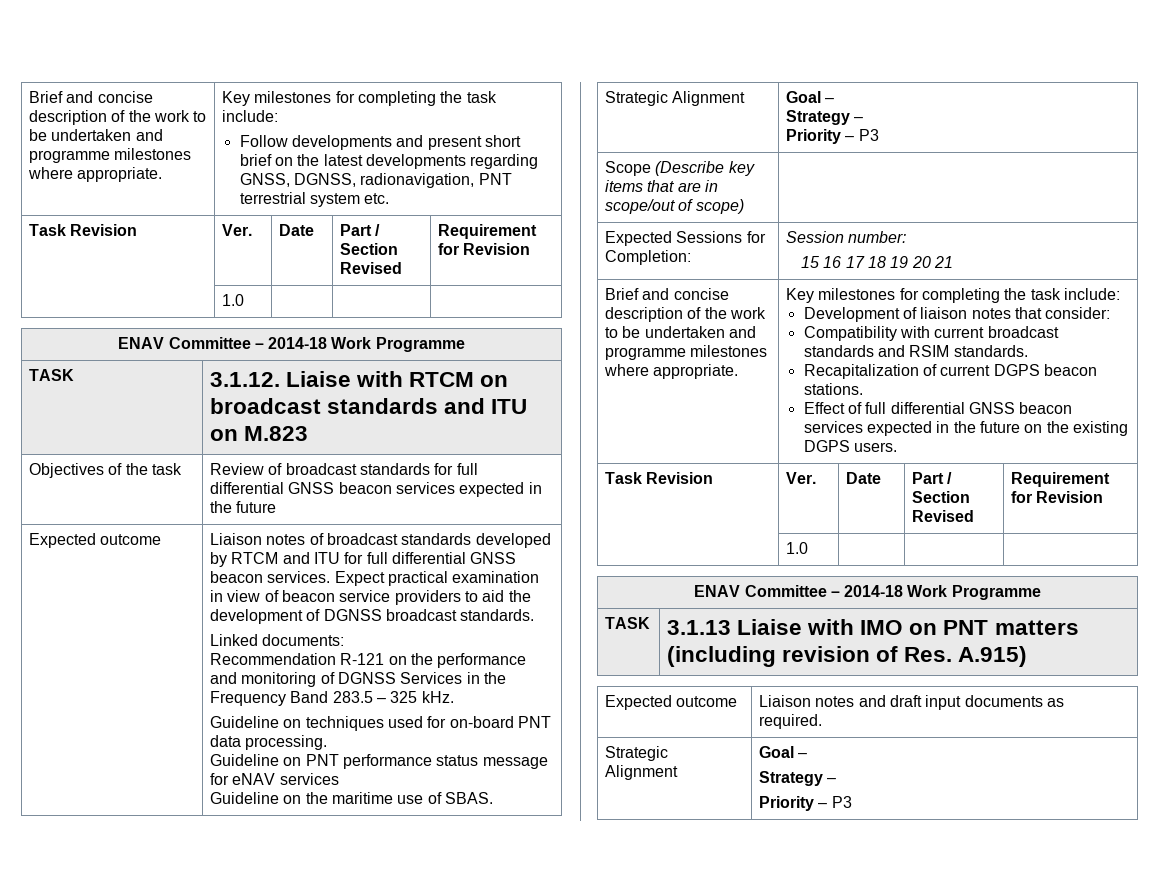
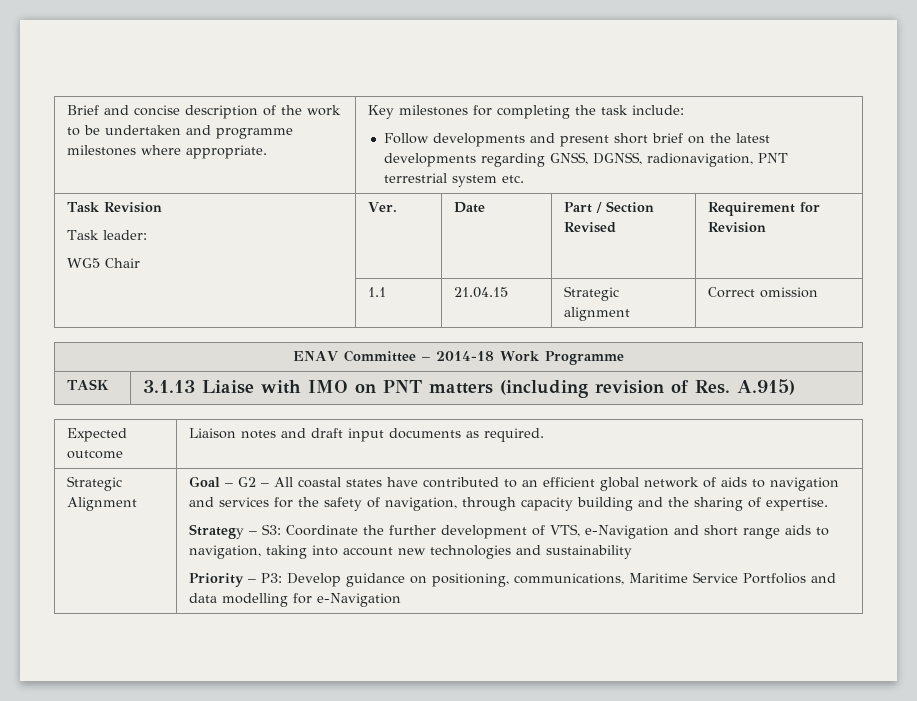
[222,224,253,236] [279,224,315,236] [340,224,381,236] [340,243,399,255] [340,262,403,274] [438,224,538,239] [438,243,531,255] [222,294,245,306] [118,337,465,352] [29,369,75,381] [210,371,509,387] [210,398,528,414] [210,426,309,441] [29,463,183,478] [210,463,478,475] [210,482,542,497] [210,501,277,513] [29,533,162,548] [210,533,551,548] [210,552,517,567] [210,571,540,586] [210,590,531,605] [210,609,535,624] [210,634,345,646] [210,653,527,668] [210,672,506,687] [210,691,454,706] [210,716,551,731] [210,735,328,750] [210,754,548,769] [210,773,339,785] [210,792,493,804] [605,91,746,106] [786,91,835,103] [786,110,864,125] [786,129,879,144] [605,161,755,176] [605,180,719,192] [605,199,744,214] [605,231,766,246] [605,250,692,265] [786,231,907,243] [800,256,953,268] [605,288,729,300] [605,307,767,322] [605,326,757,338] [605,345,768,360] [604,364,739,379] [786,288,1120,303] [803,307,1111,322] [803,326,1059,341] [803,345,1028,357] [803,364,1097,379] [803,383,863,395] [803,402,1073,414] [803,421,1128,436] [803,440,897,452] [605,472,714,484] [786,472,817,484] [846,472,882,484] [912,472,953,484] [912,491,971,503] [912,510,975,522] [1011,472,1111,487] [1011,491,1104,503] [786,542,809,554] | Ver. | Date | Part / Section Revised | Requirement for Revision // | 1.0 | | | // ENAV Committee – 2014-18 Work Programme // TASK | 3.1.12. Liaise with RTCM on broadcast standards and ITU on M.823 // Objectives of the task | Review of broadcast standards for full differential GNSS beacon services expected in the future // Expected outcome | Liaison notes of broadcast standards developed by RTCM and ITU for full differential GNSS beacon services. Expect practical examination in view of beacon service providers to aid the development of DGNSS broadcast standards. // Linked documents: // Recommendation R-121 on the performance and monitoring of DGNSS Services in the Frequency Band 283.5 – 325 kHz. // Guideline on techniques used for on-board PNT data processing. // Guideline on PNT performance status message for eNAV services // Guideline on the maritime use of SBAS. // Strategic Alignment | Goal – // Strategy – // Priority – P3 // Scope (Describe key items that are in scope/out of scope) | // Expected Sessions for Completion: | Session number: // 15 16 17 18 19 20 21 // Brief and concise description of the work to be undertaken and programme milestones where appropriate. | Key milestones for completing the task include: // Development of liaison notes that consider: // Compatibility with current broadcast standards and RSIM standards. // Recapitalization of current DGPS beacon stations. // Effect of full differential GNSS beacon services expected in the future on the existing DGPS users. // Task Revision | Ver. | Date | Part / Section Revised | Requirement for Revision // | 1.0 | | | -> [66,230,147,240] [66,258,140,268] [367,202,397,212] [453,202,485,213] [563,201,654,213] [563,222,616,233] [707,202,820,216] [707,222,766,233] [367,287,386,297] [453,287,508,298] [563,286,619,301] [563,307,630,321] [707,287,818,298] // Task leader: // WG5 Chair | Ver. | Date | Part / Section Revised | Requirement for Revision // | 1.1 | 21.04.15 | Strategic alignment | Correct omission
[759,771,837,786] [759,796,852,811] // Strategy – // Priority – P3 -> [237,477,839,491] [188,497,828,511] [188,524,829,539] [188,545,632,559] [188,572,836,587] [188,593,401,607] G2 – All coastal states have contributed to an efficient global network of aids to navigation and services for the safety of navigation, through capacity building and the sharing of expertise. // Strategy – S3: Coordinate the further development of VTS, e-Navigation and short range aids to navigation, taking into account new technologies and sustainability // Priority – P3: Develop guidance on positioning, communications, Maritime Service Portfolios and data modelling for e-Navigation

